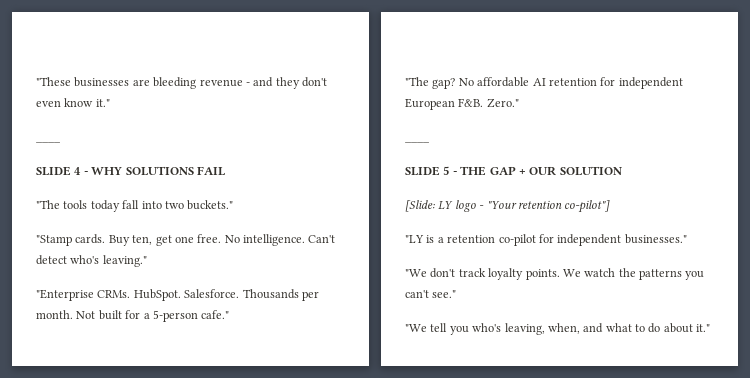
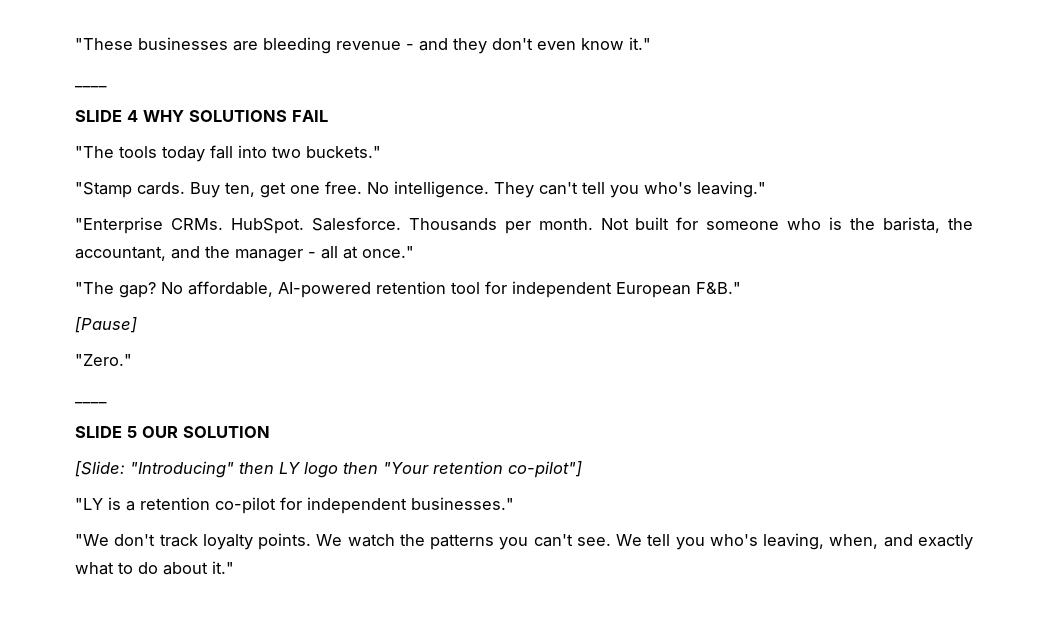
[83,171,88,175] - -> (138, 116) none
[308,235,336,243] [36,255,67,265] Can't detect -> [494,182,639,198] They can't tell you
[143,310,230,322] [405,77,683,89] [405,98,519,110] a 5-person cafe." // "The gap? No affordable AI retention for independent European F&B. Zero." -> [706,217,973,233] [75,246,414,262] [75,281,741,298] [75,317,137,333] [75,354,132,366] someone who is the barista, the accountant, and the manager - all at once." // "The gap? No affordable, AI-powered retention tool for independent European F&B." // [Pause] // "Zero."
[452,166,526,176] - THE GAP + -> (137, 432) none
(435, 206) none -> [130,461,274,478] "Introducing" then
[479,205,485,209] - -> [343,462,378,474] then
[432,290,457,298] [405,324,427,332] see." // "We -> [576,534,643,546] see. We
(604, 328) none -> [918,534,974,550] exactly

